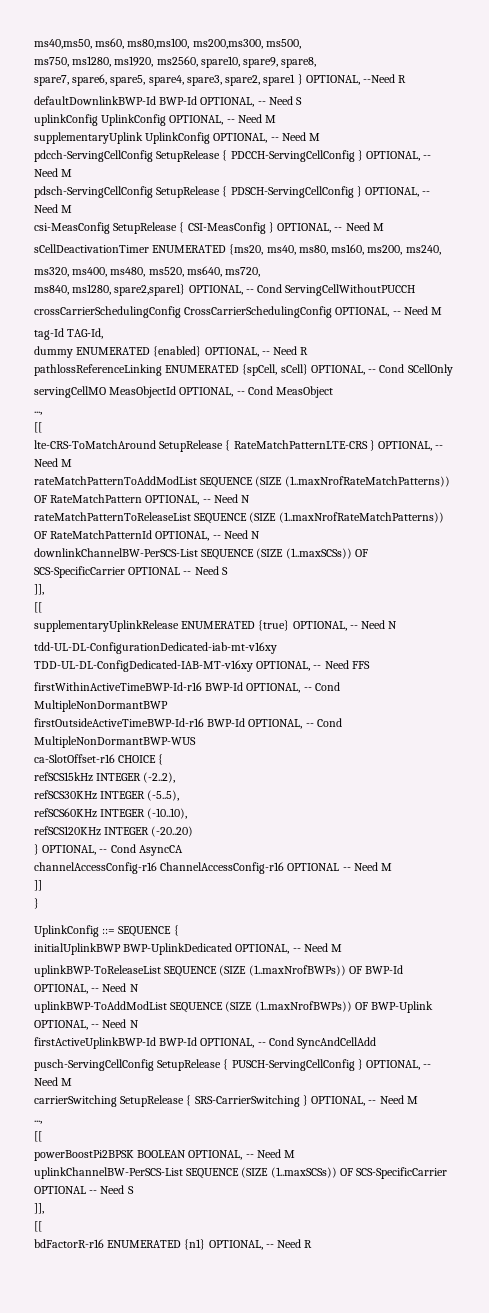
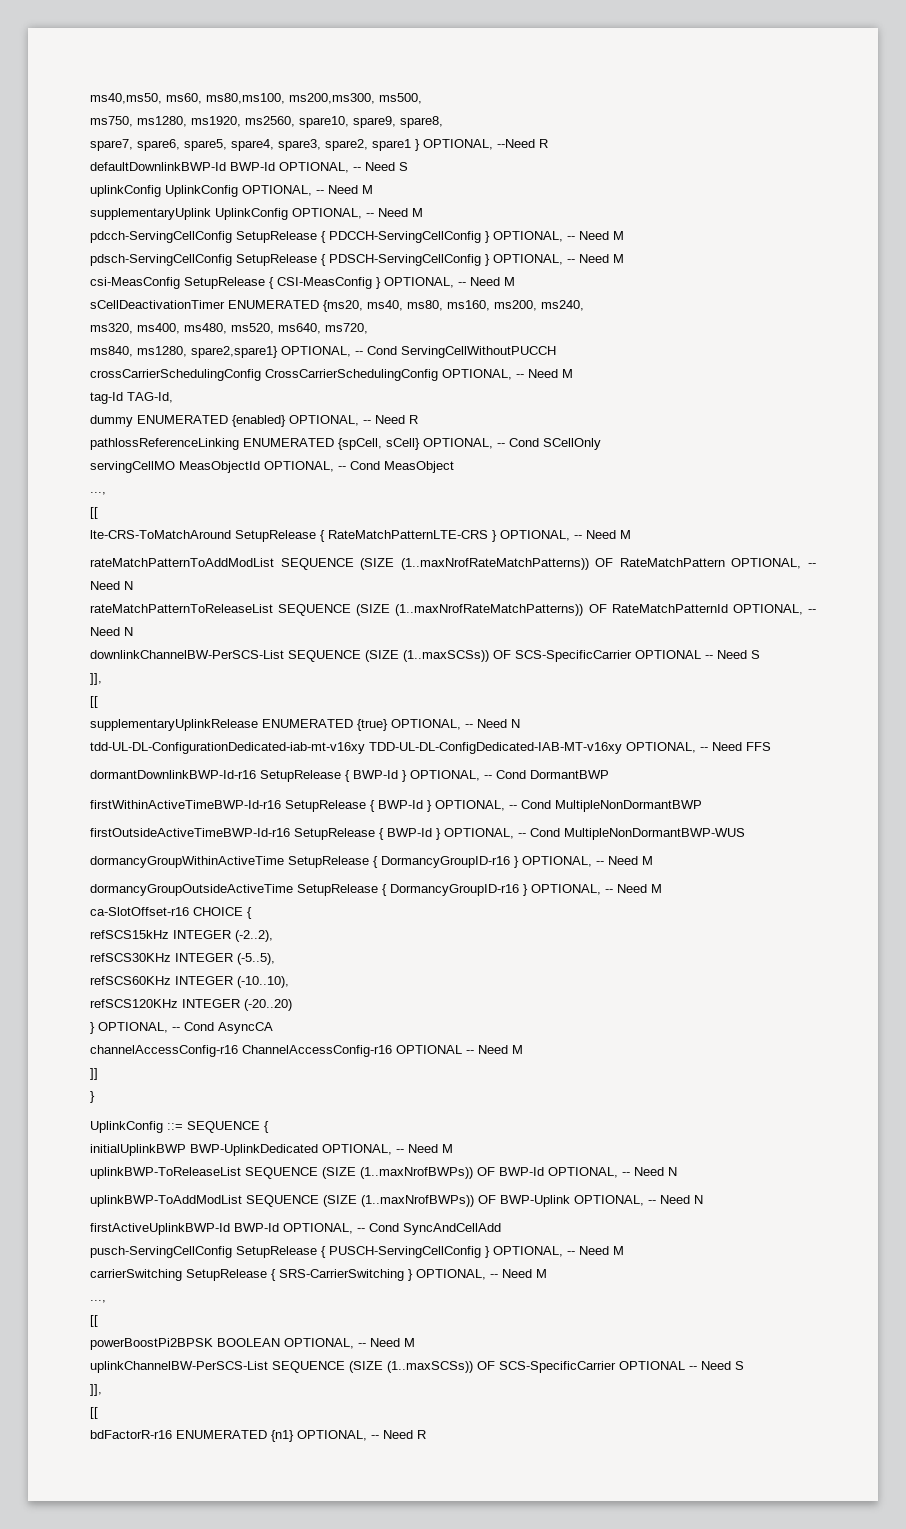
[34,682,244,691] firstWithinActiveTimeBWP-Id-r16 BWP-Id -> [90,770,609,782] [90,800,432,812] dormantDownlinkBWP-Id-r16 SetupRelease { BWP-Id } OPTIONAL, -- Cond DormantBWP // firstWithinActiveTimeBWP-Id-r16 SetupRelease { BWP-Id }
[207,718,246,727] BWP-Id -> [294,828,441,840] SetupRelease { BWP-Id }
(196, 742) none -> [90,856,653,868] [90,884,662,896] // dormancyGroupWithinActiveTime SetupRelease { DormancyGroupID-r16 } OPTIONAL, -- Need M // dormancyGroupOutsideActiveTime SetupRelease { DormancyGroupID-r16 } OPTIONAL, -- Need M

